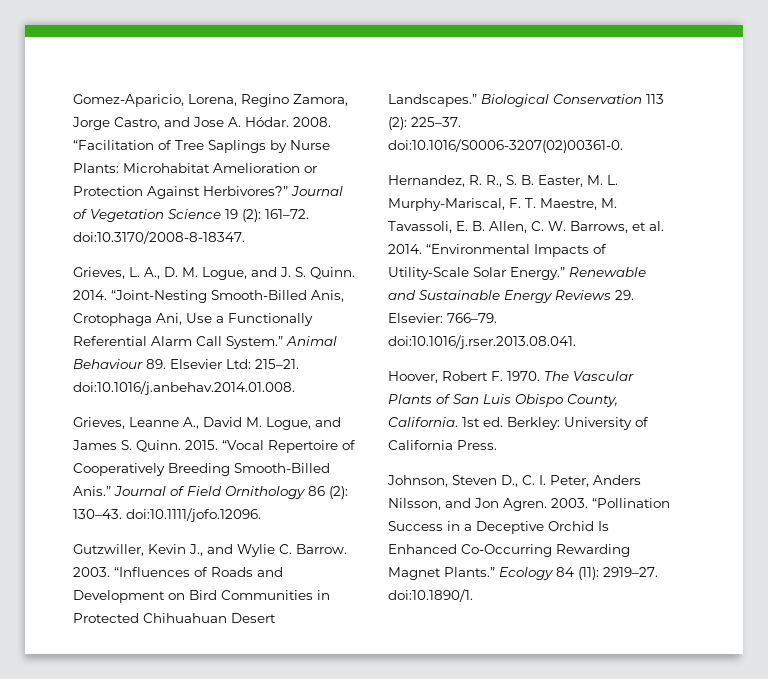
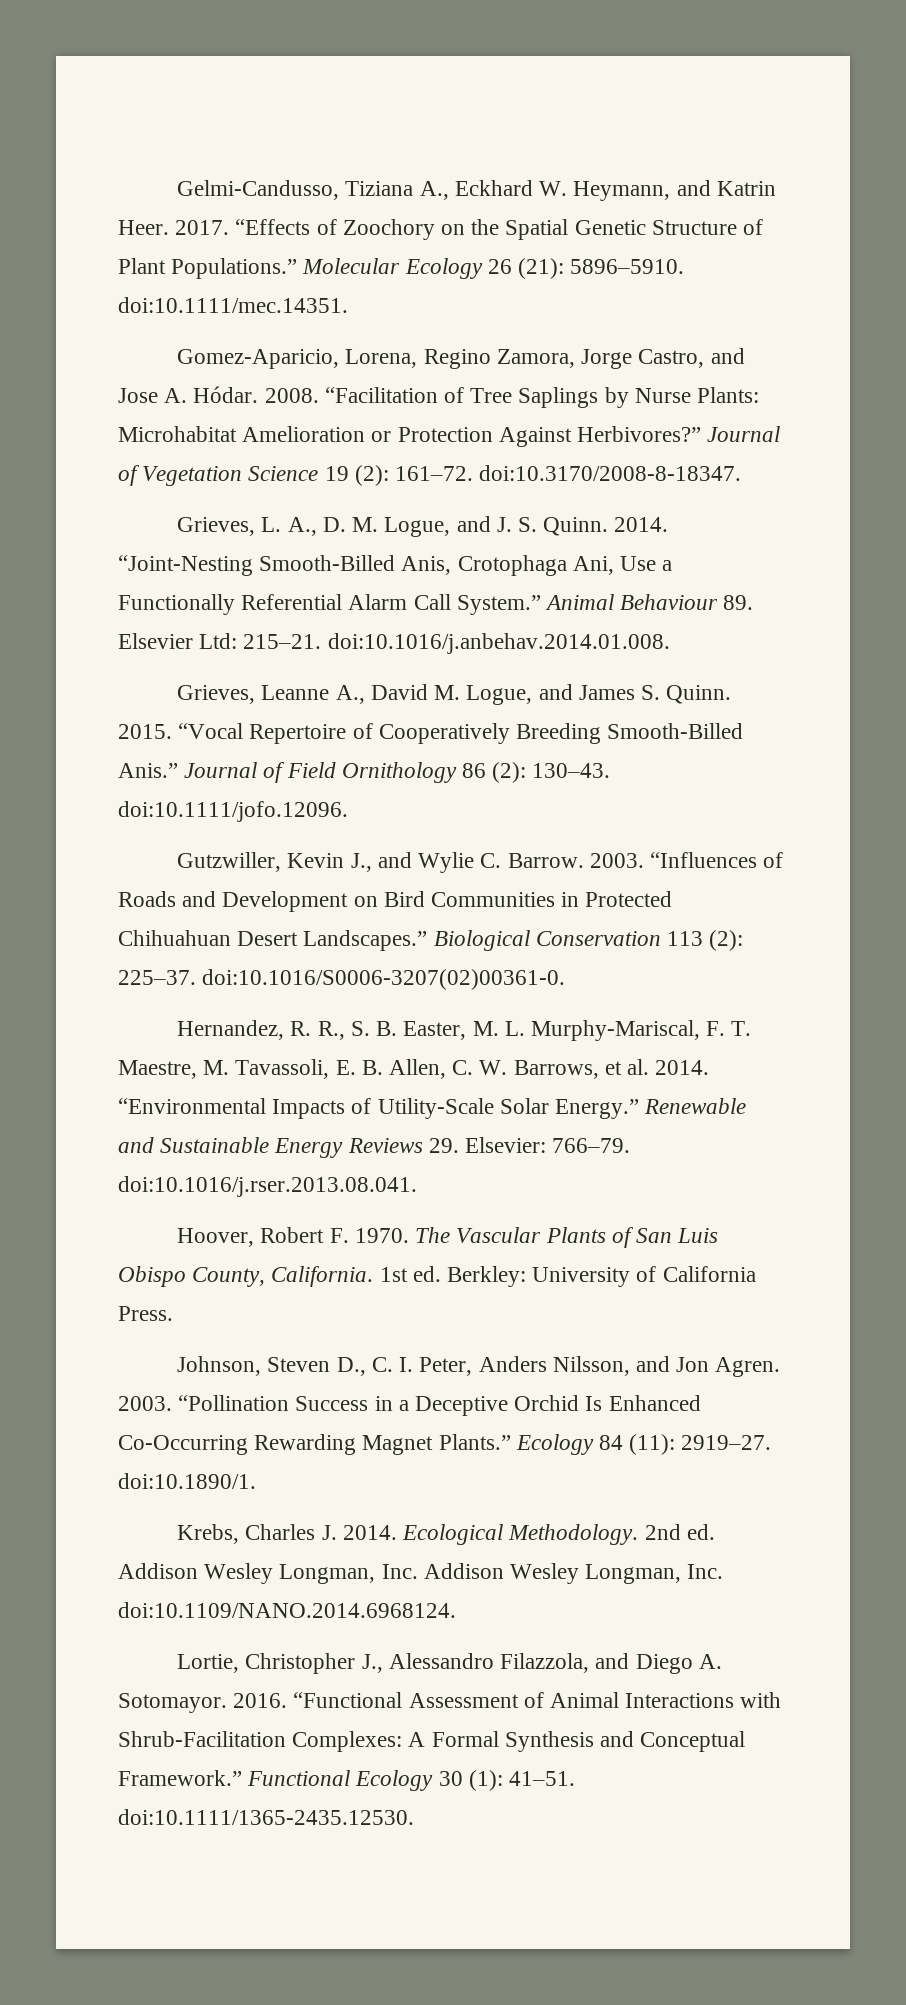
(73, 100) none -> [177,180,776,201] [118,219,764,240] [118,258,685,279] [118,297,348,313] Gelmi-Candusso, Tiziana A., Eckhard W. Heymann, and Katrin Heer. 2017. “Effects of Zoochory on the Spatial Genetic Structure of Plant Populations.” Molecular Ecology 26 (21): 5896–5910. doi:10.1111/mec.14351. //
(473, 595) none -> [177,1524,715,1545] [118,1563,724,1584] [118,1602,456,1618] [177,1653,722,1674] [118,1692,782,1713] [118,1731,746,1752] [118,1770,576,1791] [118,1809,414,1825] // Krebs, Charles J. 2014. Ecological Methodology. 2nd ed. Addison Wesley Longman, Inc. Addison Wesley Longman, Inc. doi:10.1109/NANO.2014.6968124. // Lortie, Christopher J., Alessandro Filazzola, and Diego A. Sotomayor. 2016. “Functional Assessment of Animal Interactions with Shrub-Facilitation Complexes: A Formal Synthesis and Conceptual Framework.” Functional Ecology 30 (1): 41–51. doi:10.1111/1365-2435.12530.

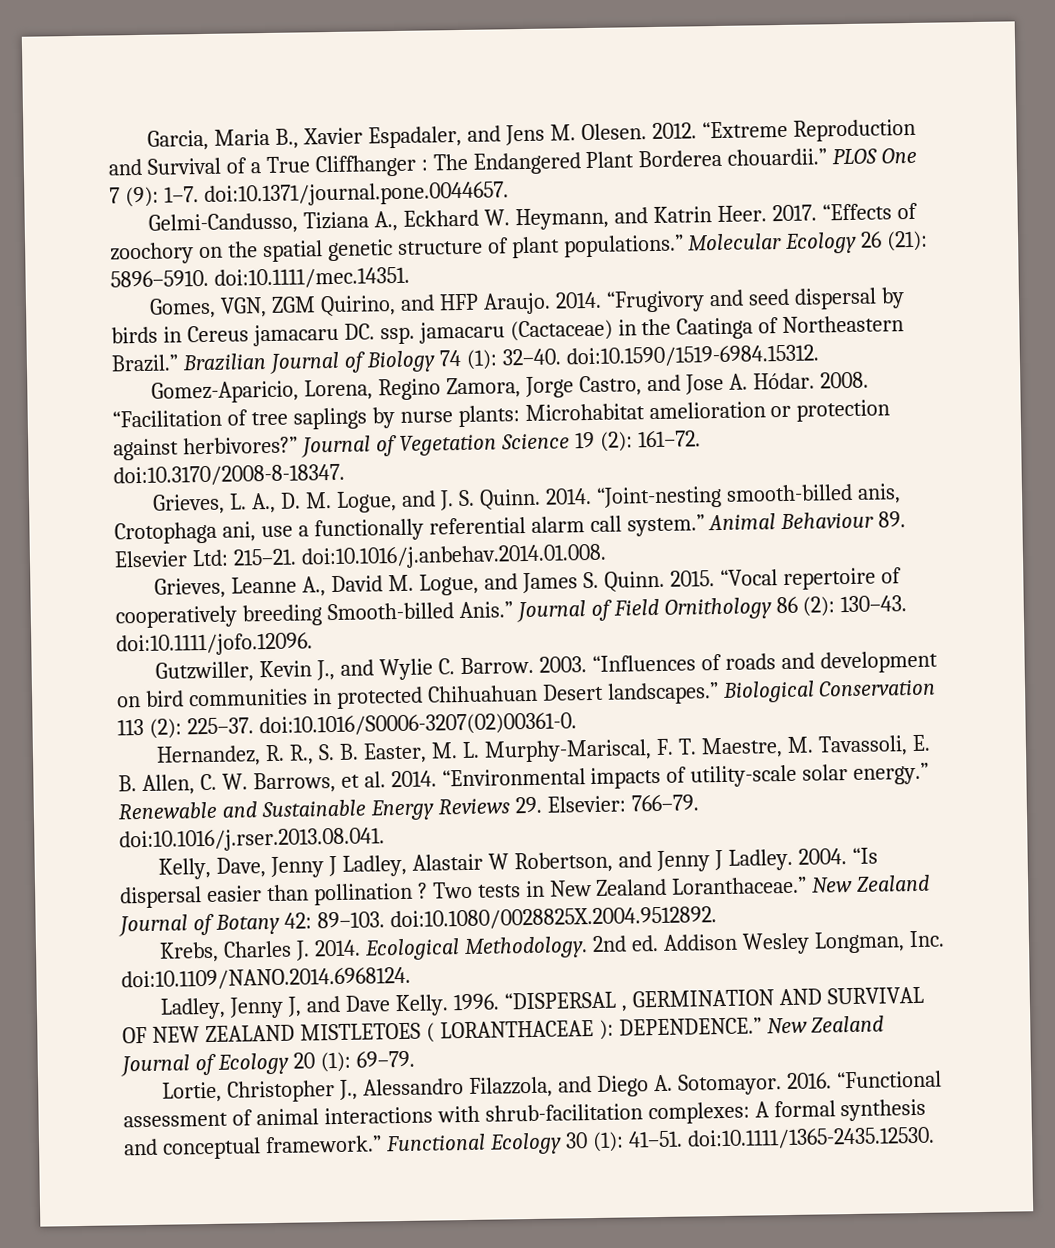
(177, 190) none -> [147,118,916,151] [108,147,918,178] [109,181,509,208] Garcia, Maria B., Xavier Espadaler, and Jens M. Olesen. 2012. “Extreme Reproduction and Survival of a True Cliffhanger : The Endangered Plant Borderea chouardii.” PLOS One 7 (9): 1–7. doi:10.1371/journal.pone.0044657. //
[342,219,435,240] Zoochory -> [110,242,194,265] zoochory
[505,219,764,240] [118,258,298,279] Spatial Genetic Structure of Plant Populations.” -> [262,234,684,263] spatial genetic structure of plant populations.”
(348, 305) none -> [149,287,905,319] [111,315,905,347] [111,344,819,374] // Gomes, VGN, ZGM Quirino, and HFP Araujo. 2014. “Frugivory and seed dispersal by birds in Cereus jamacaru DC. ssp. jamacaru (Cactaceae) in the Caatinga of Northeastern Brazil.” Brazilian Journal of Biology 74 (1): 32–40. doi:10.1590/1519-6984.15312.
[470,387,760,408] [118,426,702,447] Tree Saplings by Nurse Plants: Microhabitat Amelioration or Protection Against Herbivores?” -> [250,399,891,430] [113,436,298,461] tree saplings by nurse plants: Microhabitat amelioration or protection against herbivores?”
[118,555,673,576] [118,594,541,615] “Joint-Nesting Smooth-Billed Anis, Crotophaga Ani, Use a Functionally Referential Alarm Call System.” -> [595,483,901,509] [114,514,705,545] “Joint-nesting smooth-billed anis, Crotophaga ani, use a functionally referential alarm call system.”
[249,723,744,744] Repertoire of Cooperatively Breeding Smooth-Billed -> [782,567,902,591] [115,602,454,629] repertoire of cooperatively breeding Smooth-billed
[118,891,673,912] Roads and Development on Bird Communities in Protected -> [724,650,938,674] [117,686,423,709] roads and development on bird communities in protected
[303,930,428,951] Landscapes.” -> [606,682,719,705] landscapes.”
[272,1098,640,1119] Impacts of Utility-Scale Solar Energy.” -> [590,762,930,790] impacts of utility-scale solar energy.”
[177,1227,719,1248] [118,1266,756,1287] [118,1306,173,1321] [177,1356,781,1377] [118,1395,701,1416] [118,1434,772,1455] [118,1473,256,1489] Hoover, Robert F. 1970. The Vascular Plants of San Luis Obispo County, California. 1st ed. Berkley: University of California Press. // Johnson, Steven D., C. I. Peter, Anders Nilsson, and Jon Agren. 2003. “Pollination Success in a Deceptive Orchid Is Enhanced Co-Occurring Rewarding Magnet Plants.” Ecology 84 (11): 2919–27. doi:10.1890/1. -> [158,847,878,880] [120,874,931,909] [118,906,717,937] Kelly, Dave, Jenny J Ladley, Alastair W Robertson, and Jenny J Ladley. 2004. “Is dispersal easier than pollination ? Two tests in New Zealand Loranthaceae.” New Zealand Journal of Botany 42: 89–103. doi:10.1080/0028825X.2004.9512892.
[423,1563,724,1584] [118,1602,456,1618] Addison Wesley Longman, Inc. doi:10.1109/NANO.2014.6968124. -> [121,966,411,991] [160,986,924,1020] [122,1015,885,1044] [120,1050,415,1077] doi:10.1109/NANO.2014.6968124. // Ladley, Jenny J, and Dave Kelly. 1996. “DISPERSAL , GERMINATION AND SURVIVAL OF NEW ZEALAND MISTLETOES ( LORANTHACEAE ): DEPENDENCE.” New Zealand Journal of Ecology 20 (1): 69–79.
[408,1692,782,1708] [118,1731,746,1752] [118,1770,242,1786] Assessment of Animal Interactions with Shrub-Facilitation Complexes: A Formal Synthesis and Conceptual Framework.” -> [123,1098,927,1128] [123,1135,382,1160] assessment of animal interactions with shrub-facilitation complexes: A formal synthesis and conceptual framework.”

